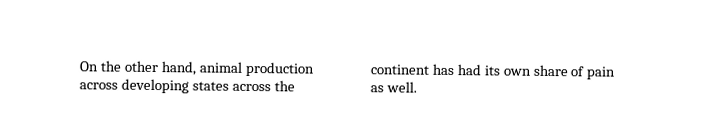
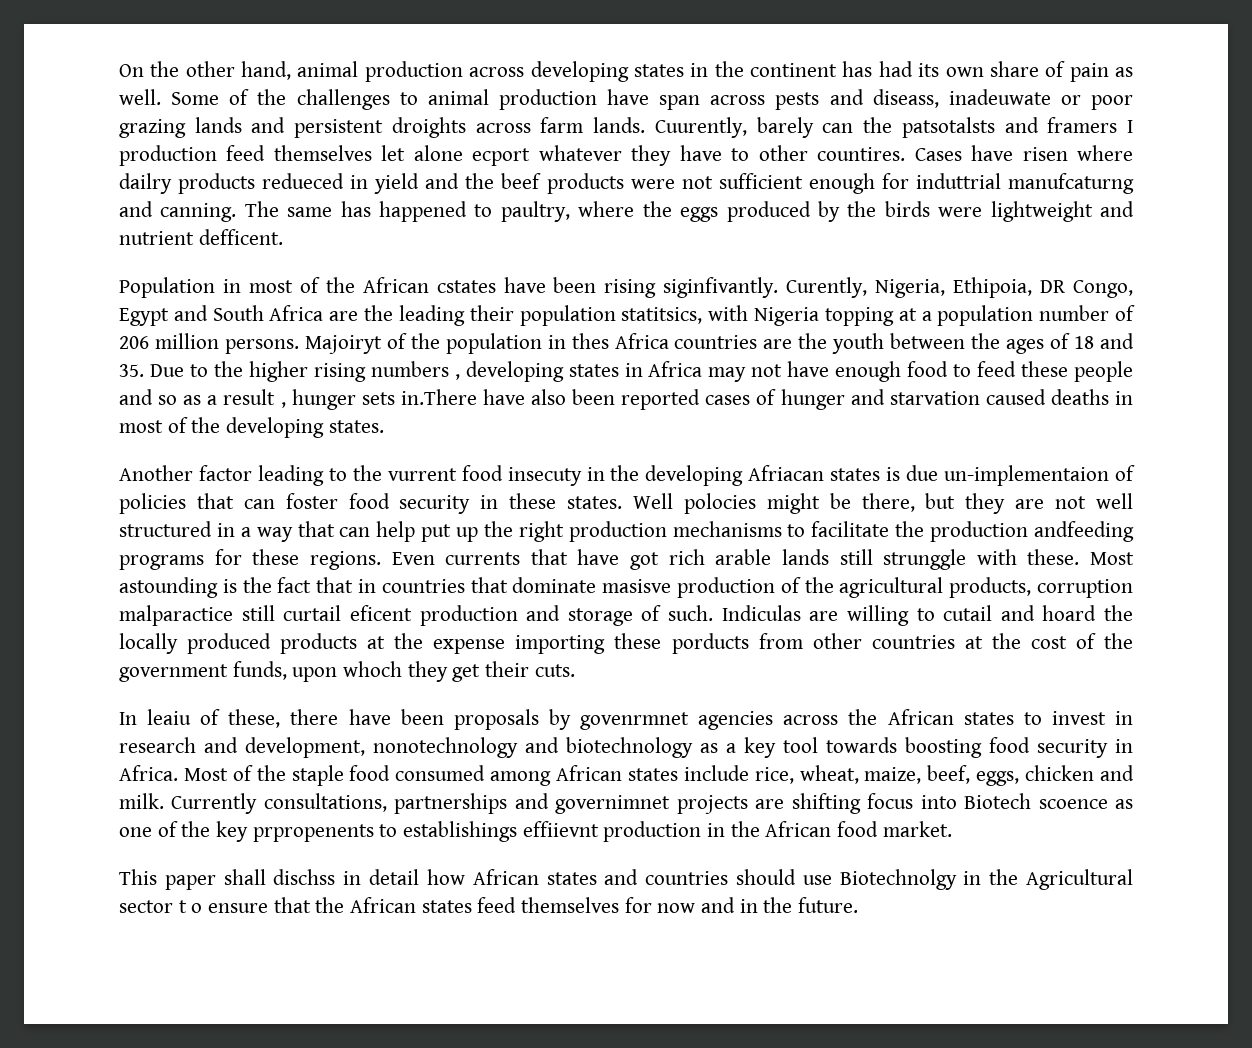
[231,83,271,92] across -> [690,63,709,77] in
(417, 87) none -> [171,89,1133,110] [119,117,1134,138] [119,145,1133,166] [119,173,1135,194] [119,201,1134,222] [119,229,283,245] [119,277,1133,298] [119,305,1136,326] [119,333,1134,354] [119,361,1134,382] [119,389,1134,410] [119,417,384,438] [119,465,1135,486] [119,493,1134,514] [119,521,1134,542] [119,549,1134,570] [119,577,1133,598] [119,605,1133,626] [119,633,1133,654] [119,661,575,682] [119,709,1133,730] [119,737,1133,758] [119,765,1134,786] [119,793,1133,814] [119,821,952,842] [119,869,1133,890] [119,897,859,913] Some of the challenges to animal production have span across pests and diseass, inadeuwate or poor grazing lands and persistent droights across farm lands. Cuurently, barely can the patsotalsts and framers I production feed themselves let alone ecport whatever they have to other countires. Cases have risen where dailry products redueced in yield and the beef products were not sufficient enough for induttrial manufcaturng and canning. The same has happened to paultry, where the eggs produced by the birds were lightweight and nutrient defficent. // Population in most of the African cstates have been rising siginfivantly. Curently, Nigeria, Ethipoia, DR Congo, Egypt and South Africa are the leading their population statitsics, with Nigeria topping at a population number of 206 million persons. Majoiryt of the population in thes Africa countries are the youth between the ages of 18 and 35. Due to the higher rising numbers , developing states in Africa may not have enough food to feed these people and so as a result , hunger sets in.There have also been reported cases of hunger and starvation caused deaths in most of the developing states. // Another factor leading to the vurrent food insecuty in the developing Afriacan states is due un-implementaion of policies that can foster food security in these states. Well polocies might be there, but they are not well structured in a way that can help put up the right production mechanisms to facilitate the production andfeeding programs for these regions. Even currents that have got rich arable lands still strunggle with these. Most astounding is the fact that in countries that dominate masisve production of the agricultural products, corruption malparactice still curtail eficent production and storage of such. Indiculas are willing to cutail and hoard the locally produced products at the expense importing these porducts from other countries at the cost of the government funds, upon whoch they get their cuts. // In leaiu of these, there have been proposals by govenrmnet agencies across the African states to invest in research and development, nonotechnology and biotechnology as a key tool towards boosting food security in Africa. Most of the staple food consumed among African states include rice, wheat, maize, beef, eggs, chicken and milk. Currently consultations, partnerships and governimnet projects are shifting focus into Biotech scoence as one of the key prpropenents to establishings effiievnt production in the African food market. // This paper shall dischss in detail how African states and countries should use Biotechnolgy in the Agricultural sector t o ensure that the African states feed themselves for now and in the future.

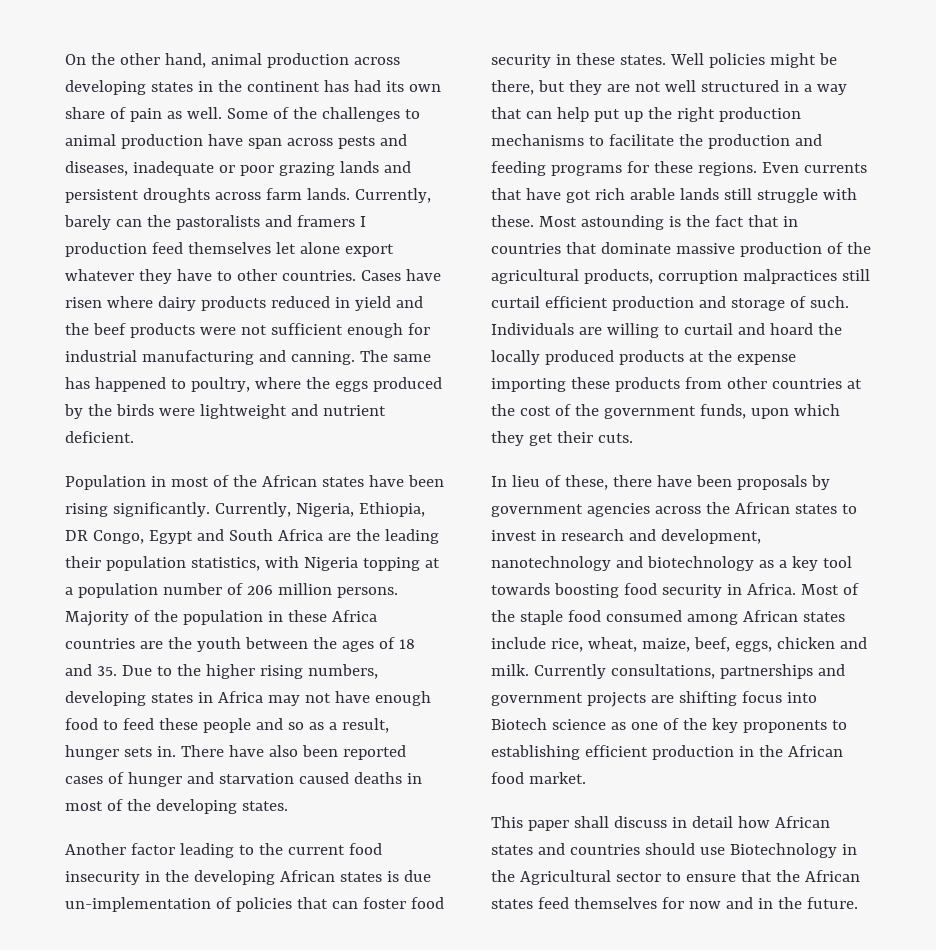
[872,89,1051,108] diseass, inadeuwate -> [65,161,214,176] diseases, inadequate
[391,117,466,138] droights -> [142,188,210,203] droughts
[654,117,747,138] Cuurently, -> [354,188,431,203] Currently,
[901,117,995,138] patsotalsts -> [175,215,260,230] pastoralists
[472,148,531,166] ecport -> [344,244,394,257] export
[817,147,906,161] countires. -> [281,270,356,281] countries.
[119,173,345,194] dailry products redueced -> [157,296,330,311] dairy products reduced
[915,173,1135,194] induttrial manufcaturng -> [65,350,254,365] industrial manufacturing
[500,201,570,222] paultry, -> [190,377,250,392] poultry,
[198,229,283,245] defficent. -> [65,431,134,443] deficient.
[436,280,496,293] cstates -> [321,477,364,487] states
[663,277,1033,298] siginfivantly. Curently, Nigeria, Ethipoia, -> [112,502,425,517] significantly. Currently, Nigeria, Ethiopia,
[621,307,703,324] statitsics, -> [190,557,260,571] statistics,
[304,335,382,354] Majoiryt -> [65,611,129,626] Majority
[571,333,609,349] thes -> [287,610,327,622] these
[370,361,460,380] numbers , -> [307,664,378,679] numbers,
[223,389,477,410] result , hunger sets in.There -> [341,718,389,733] [65,745,224,760] result, hunger sets in. There
[387,465,582,486] vurrent food insecuty -> [287,843,382,855] [65,871,140,885] current food insecurity
[748,465,825,481] Afriacan -> [279,870,335,882] African
[944,465,1110,486] un-implementaion -> [65,897,211,912] un-implementation
[683,493,756,514] polocies -> [708,53,765,68] policies
[1034,521,1134,542] andfeeding -> [794,134,822,146] [491,161,546,176] and feeding
[883,549,967,570] strunggle -> [756,188,818,203] struggle
[602,579,672,593] masisve -> [675,243,735,254] massive
[119,605,233,626] malparactice -> [742,269,837,284] malpractices
[349,605,412,621] eficent -> [544,296,608,308] efficient
[721,605,801,621] Indiculas -> [491,323,574,335] Individuals
[943,605,993,621] cutail -> [683,323,733,335] curtail
[671,633,749,654] porducts -> [614,377,680,392] products
[343,661,403,677] whoch -> [793,404,840,416] which
[147,709,192,725] leaiu -> [511,475,540,487] lieu
[580,712,690,730] govenrmnet -> [491,504,583,517] government
[373,737,518,758] nonotechnology -> [491,556,611,571] nanotechnology
[555,795,671,814] governimnet -> [491,693,583,706] government
[1038,799,1108,809] scoence -> [551,719,606,730] science
[252,821,599,842] prpropenents to establishings effiievnt -> [742,720,847,733] [491,745,648,760] proponents to establishing efficient
[273,869,336,885] dischss -> [613,816,667,828] discuss
[839,869,957,890] Biotechnolgy -> [729,843,837,858] Biotechnology
[178,900,203,913] t o -> [665,872,681,882] to

